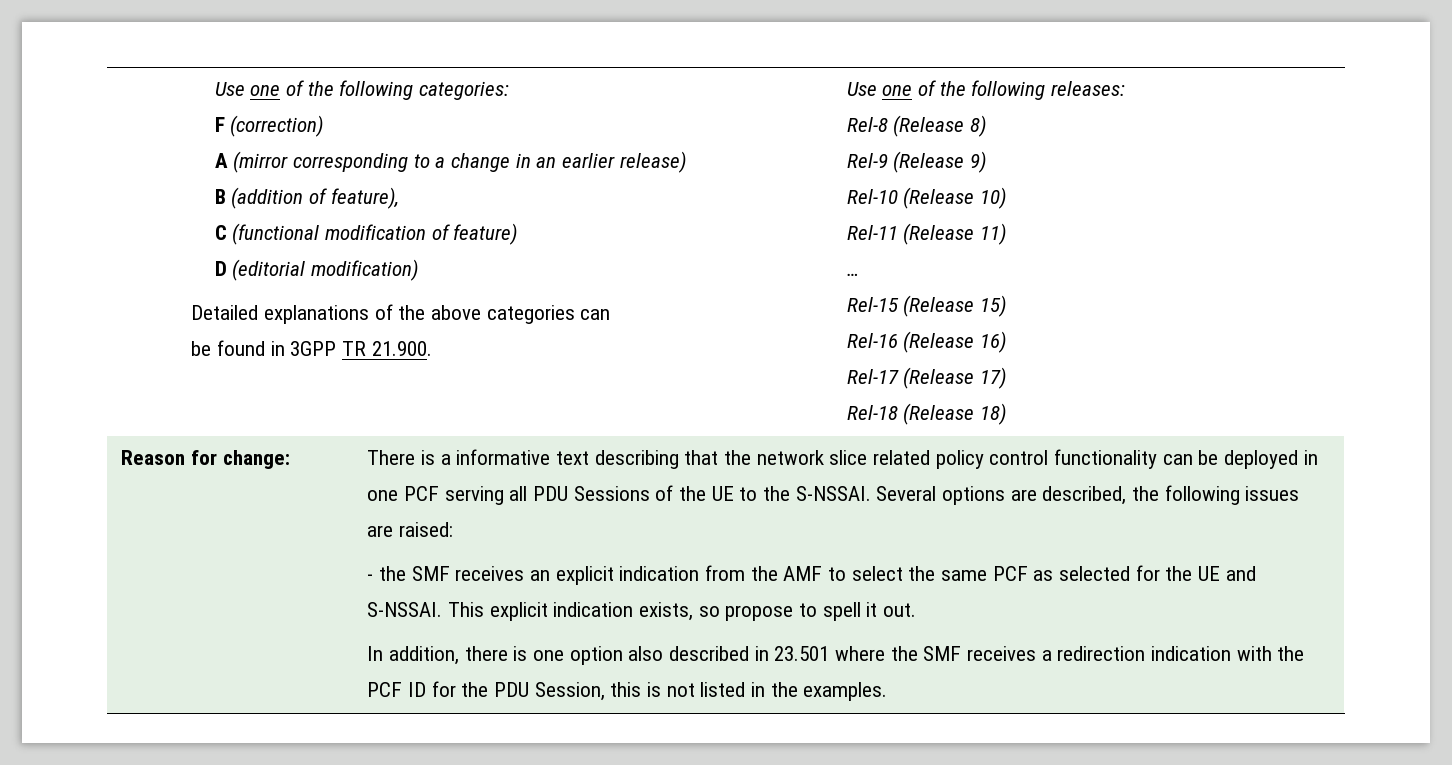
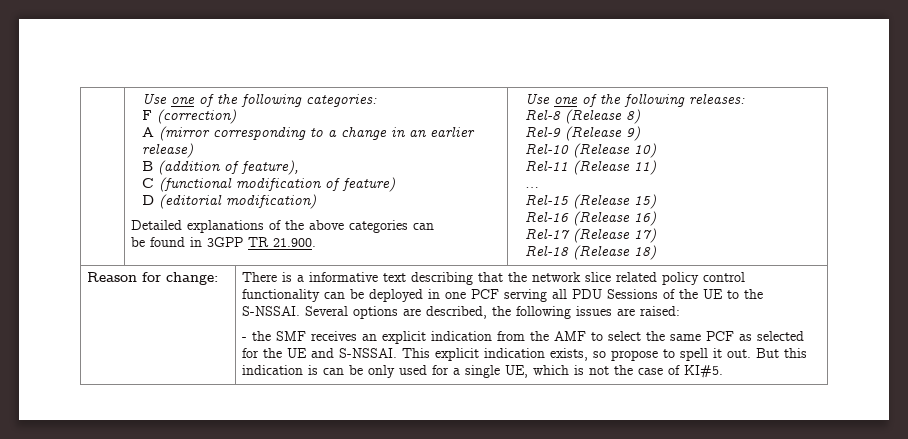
[367,646,1305,665] [367,681,888,701] // In addition, there is one option also described in 23.501 where the SMF receives a redirection indication with the PCF ID for the PDU Session, this is not listed in the examples. -> [755,348,807,358] [241,365,723,378] But this indication is can be only used for a single UE, which is not the case of KI#5.

